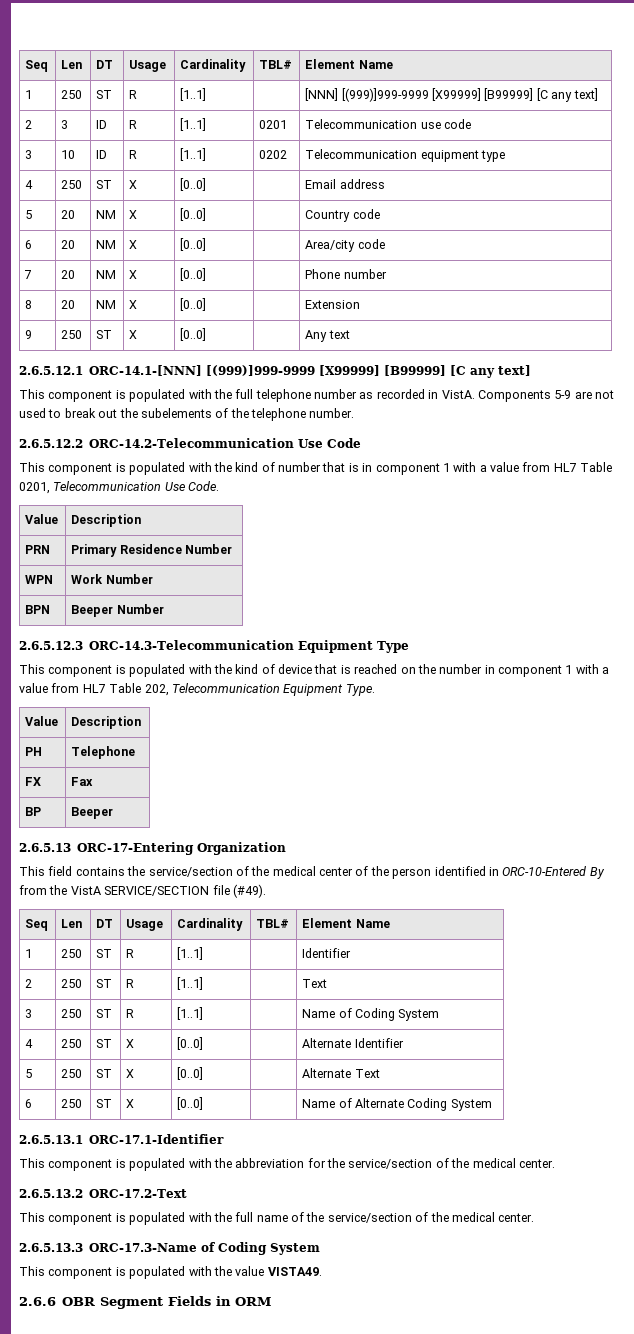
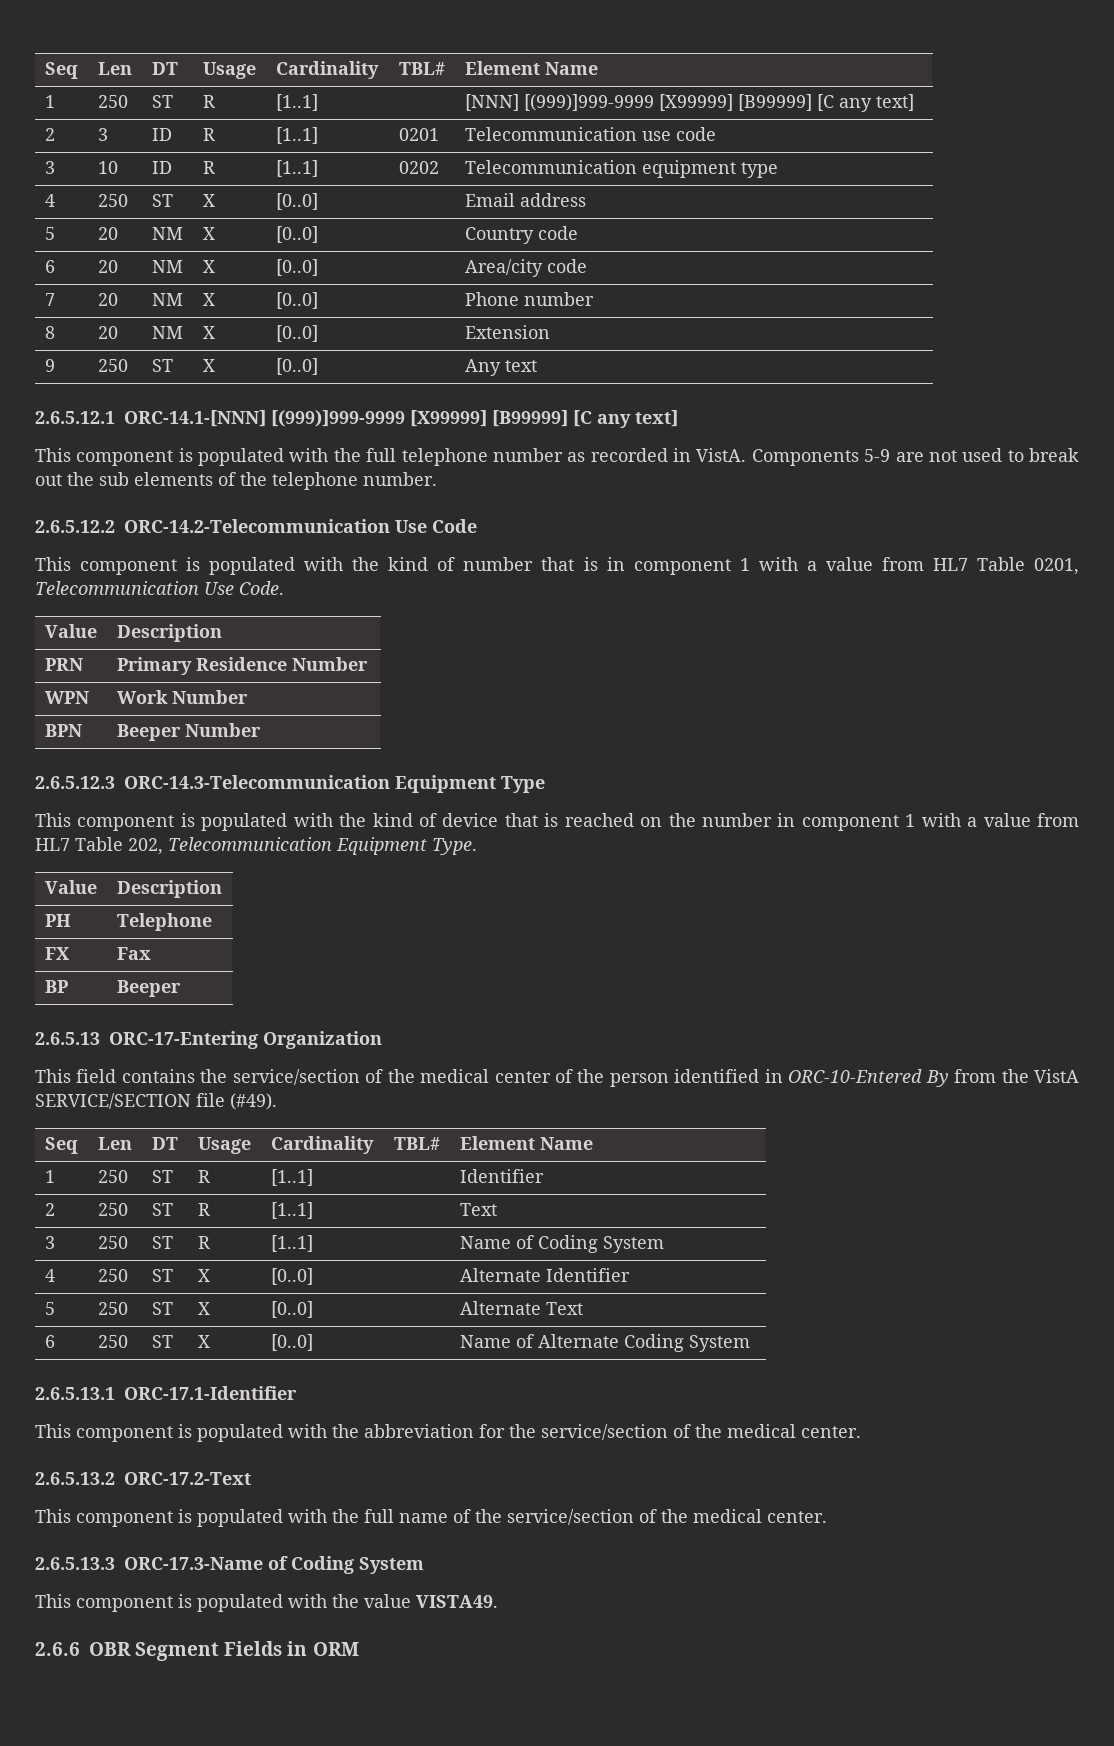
[140,408,212,418] subelements -> [99,472,213,486] sub elements

